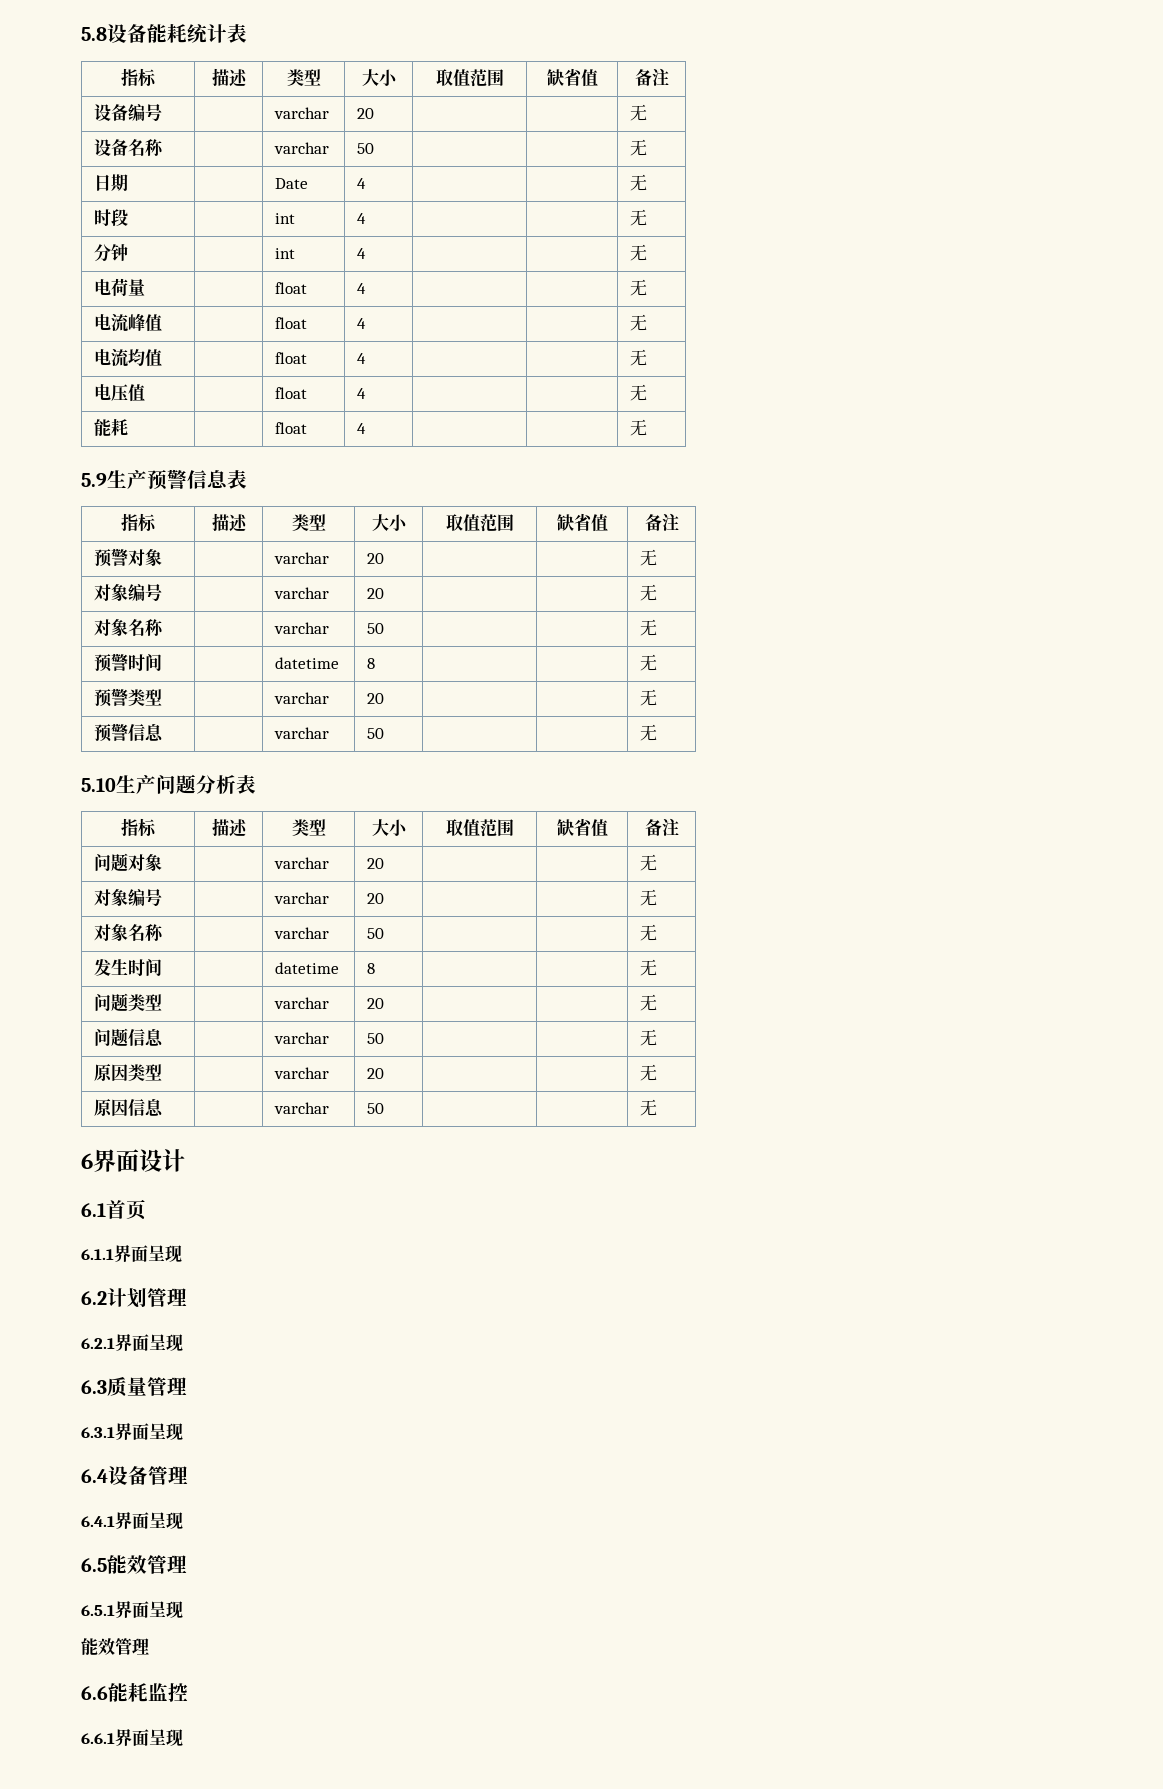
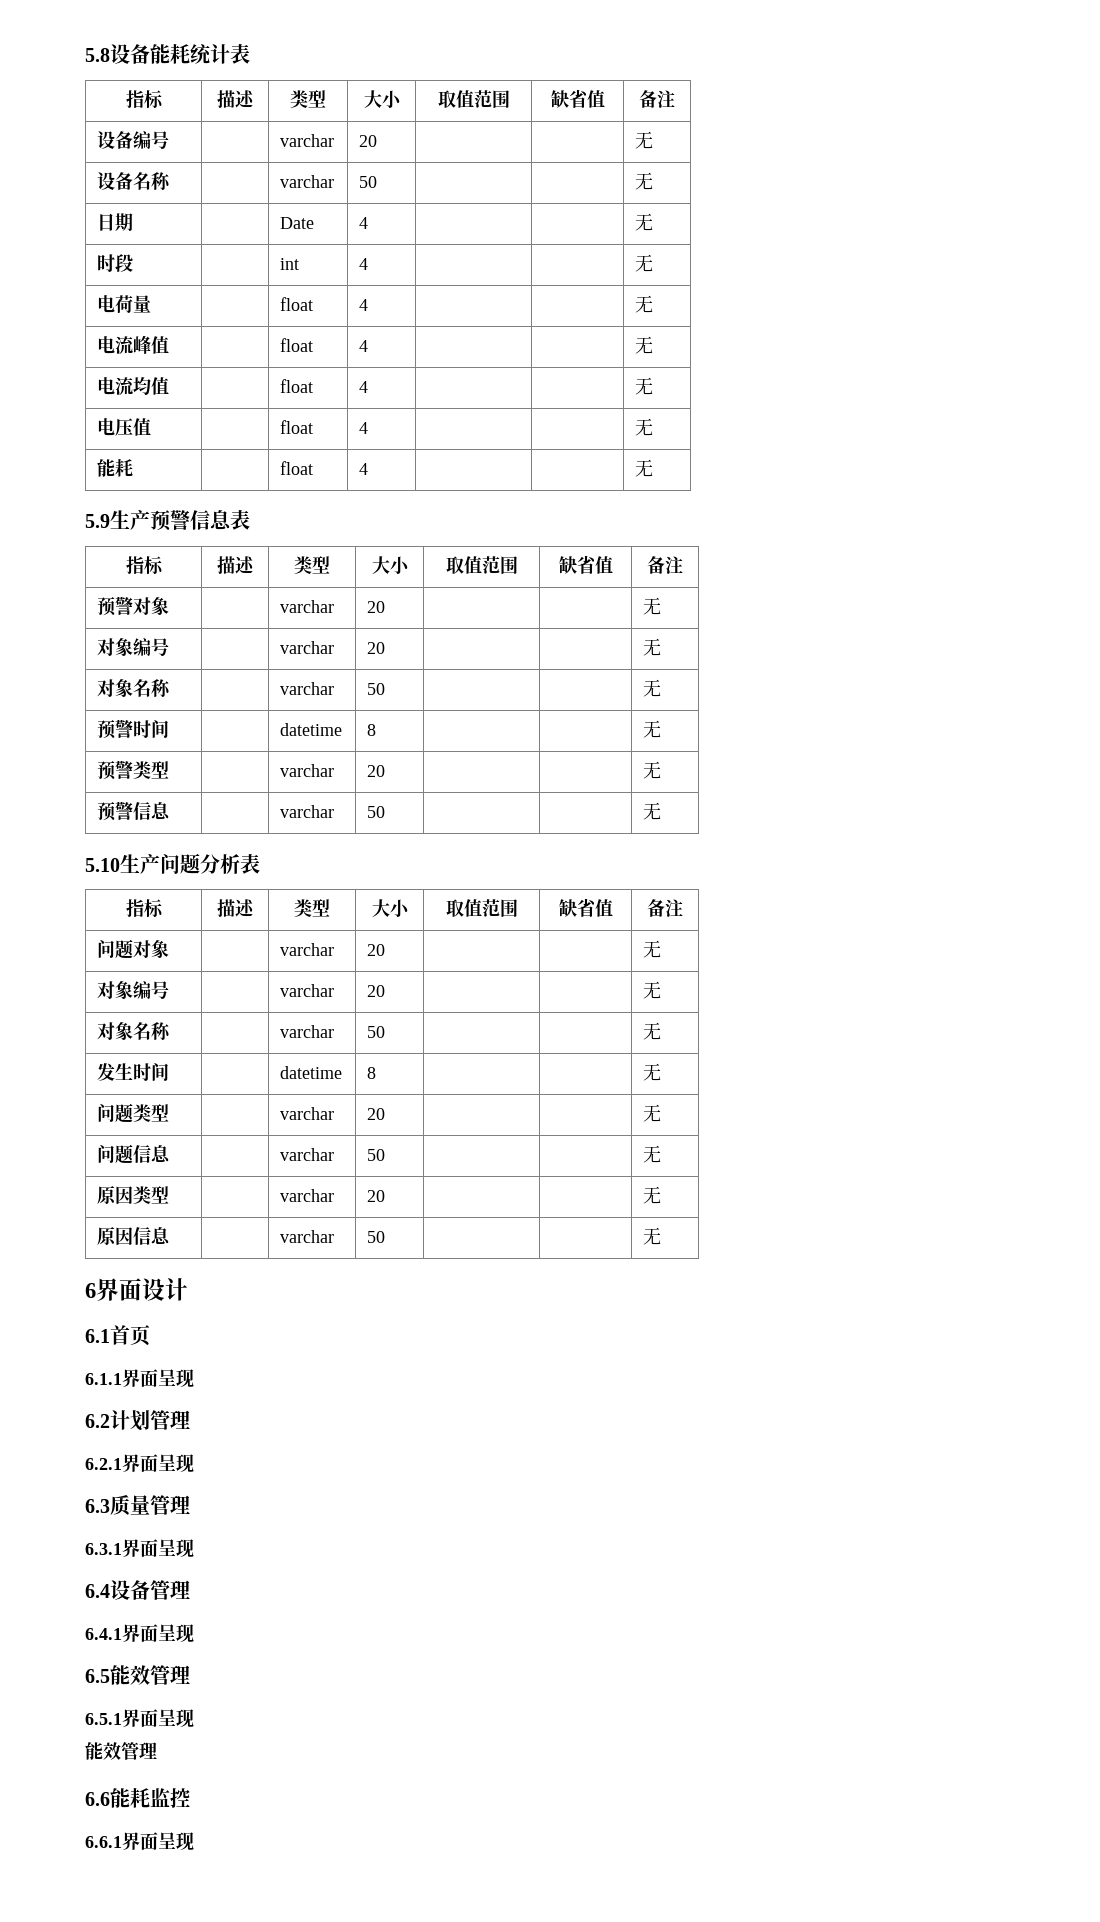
[94,244,129,262] [275,248,296,259] [357,248,367,259] [630,244,648,261] // 分钟 | | int | 4 | | | 无 -> (654, 263) none

